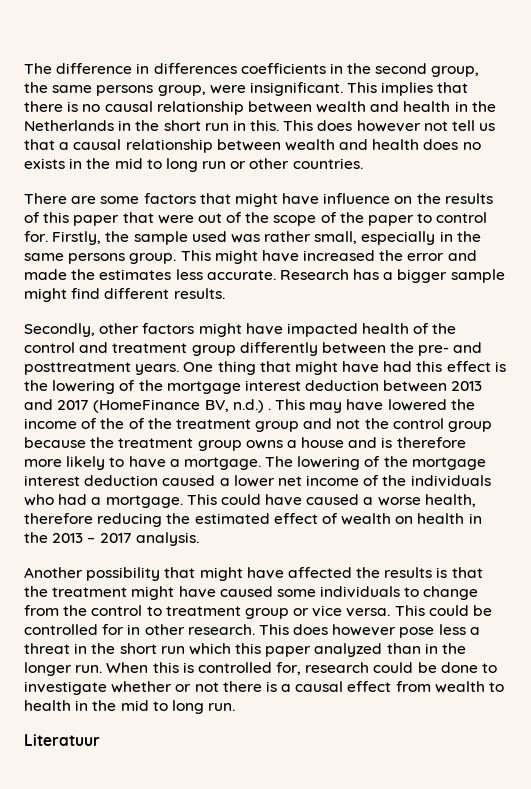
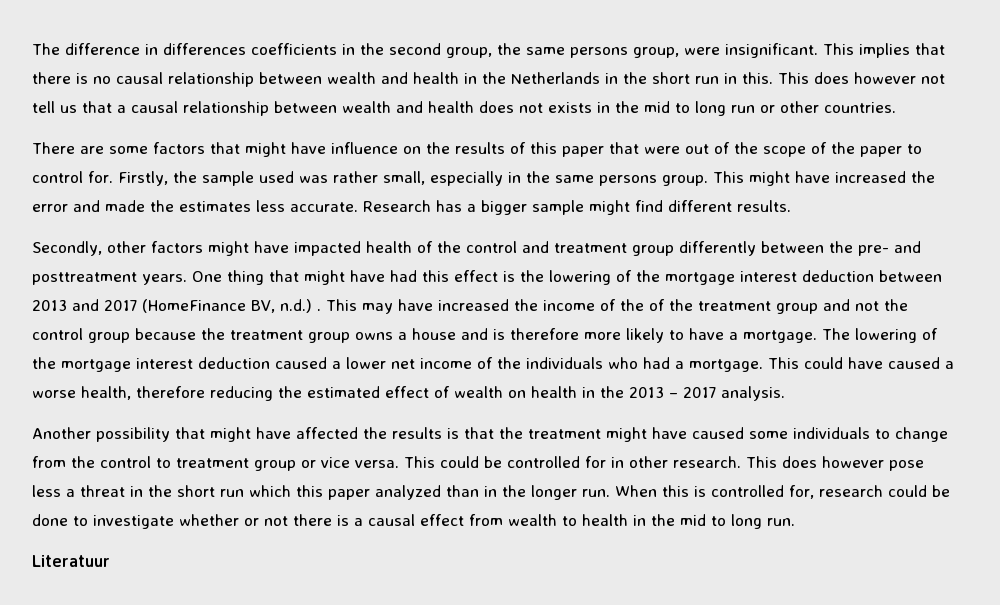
[462,142,481,150] no -> [519,103,543,113] not
[387,399,447,411] lowered -> [438,299,509,311] increased

